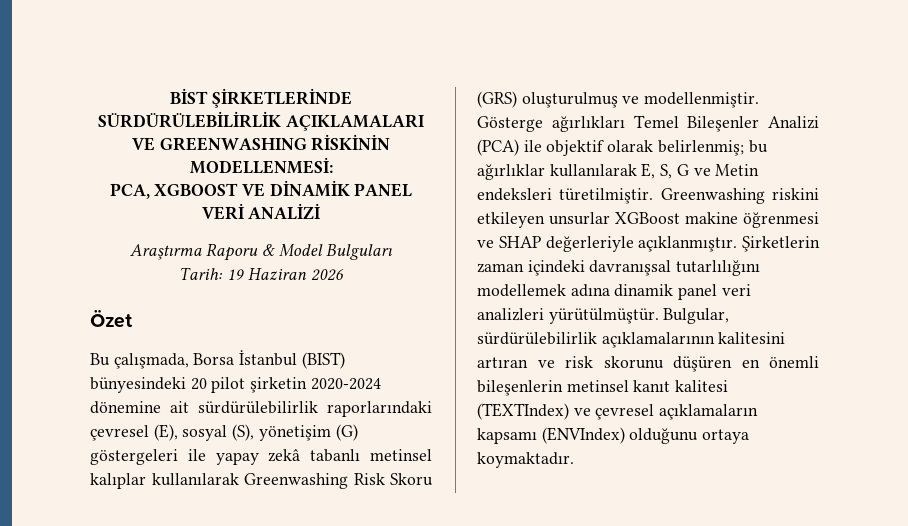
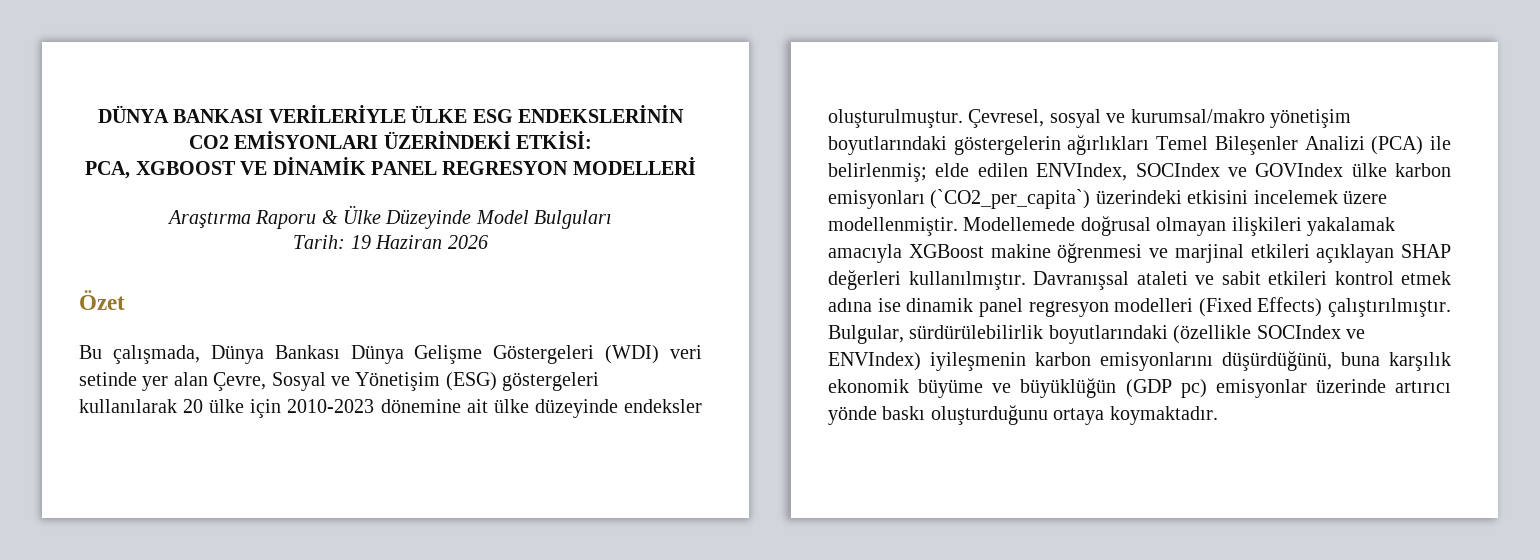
[170,88,352,108] [98,111,425,131] [131,134,391,151] [189,157,333,174] BİST ŞİRKETLERİNDE SÜRDÜRÜLEBİLİRLİK AÇIKLAMALARI VE GREENWASHING RİSKİNİN MODELLENMESİ: -> [98,105,684,123] [188,131,593,149] DÜNYA BANKASI VERİLERİYLE ÜLKE ESG ENDEKSLERİNİN CO2 EMİSYONLARI ÜZERİNDEKİ ETKİSİ:
[201,203,322,220] VERİ ANALİZİ -> [442,157,696,175] REGRESYON MODELLERİ
(275, 250) none -> [343,205,472,229] Ülke Düzeyinde
[193,350,345,369] [90,377,381,393] [90,401,432,417] [90,424,358,441] [90,449,433,465] [90,473,433,489] [477,91,760,108] [477,116,543,132] Borsa İstanbul (BIST) bünyesindeki 20 pilot şirketin 2020-2024 dönemine ait sürdürülebilirlik raporlarındaki çevresel (E), sosyal (S), yönetişim (G) göstergeleri ile yapay zekâ tabanlı metinsel kalıplar kullanılarak Greenwashing Risk Skoru (GRS) oluşturulmuş ve modellenmiştir. Gösterge -> [210,345,702,364] [79,372,600,391] [79,399,702,418] [828,109,1351,128] [828,136,1061,155] Dünya Bankası Dünya Gelişme Göstergeleri (WDI) veri setinde yer alan Çevre, Sosyal ve Yönetişim (ESG) göstergeleri kullanılarak 20 ülke için 2010-2023 dönemine ait ülke düzeyinde endeksler oluşturulmuştur. Çevresel, sosyal ve kurumsal/makro yönetişim boyutlarındaki göstergelerin
[546,140,768,156] [477,163,760,180] [477,188,819,204] [477,212,819,228] [477,236,820,252] [477,260,761,276] [477,284,751,300] [477,308,730,324] [477,332,786,348] [477,356,819,372] [477,380,729,396] [477,403,759,420] [477,427,699,444] objektif olarak belirlenmiş; bu ağırlıklar kullanılarak E, S, G ve Metin endeksleri türetilmiştir. Greenwashing riskini etkileyen unsurlar XGBoost makine öğrenmesi ve SHAP değerleriyle açıklanmıştır. Şirketlerin zaman içindeki davranışsal tutarlılığını modellemek adına dinamik panel veri analizleri yürütülmüştür. Bulgular, sürdürülebilirlik açıklamalarının kalitesini artıran ve risk skorunu düşüren en önemli bileşenlerin metinsel kanıt kalitesi (TEXTIndex) ve çevresel açıklamaların kapsamı (ENVIndex) olduğunu -> [828,163,1451,182] [828,189,1387,209] [828,216,1395,236] [828,243,1451,263] [828,270,1451,290] [828,297,1451,317] [828,325,1365,344] [828,351,1451,371] [828,378,1451,398] [828,405,1048,425] belirlenmiş; elde edilen ENVIndex, SOCIndex ve GOVIndex ülke karbon emisyonları (`CO2_per_capita`) üzerindeki etkisini incelemek üzere modellenmiştir. Modellemede doğrusal olmayan ilişkileri yakalamak amacıyla XGBoost makine öğrenmesi ve marjinal etkileri açıklayan SHAP değerleri kullanılmıştır. Davranışsal ataleti ve sabit etkileri kontrol etmek adına ise dinamik panel regresyon modelleri (Fixed Effects) çalıştırılmıştır. Bulgular, sürdürülebilirlik boyutlarındaki (özellikle SOCIndex ve ENVIndex) iyileşmenin karbon emisyonlarını düşürdüğünü, buna karşılık ekonomik büyüme ve büyüklüğün (GDP pc) emisyonlar üzerinde artırıcı yönde baskı oluşturduğunu

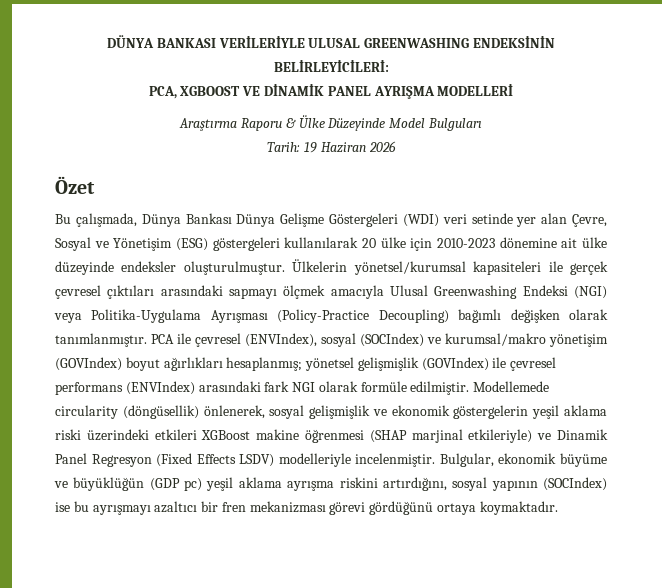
[411,105,684,123] [188,131,593,149] ÜLKE ESG ENDEKSLERİNİN CO2 EMİSYONLARI ÜZERİNDEKİ ETKİSİ: -> [308,36,555,48] [273,60,389,72] ULUSAL GREENWASHING ENDEKSİNİN BELİRLEYİCİLERİ:
[442,161,569,175] REGRESYON -> [373,86,435,99] AYRIŞMA
[968,109,1351,128] [828,135,1451,155] [828,163,1451,182] [828,189,1387,209] [828,216,1395,236] [828,243,1451,263] [828,270,1451,290] [828,297,1451,317] [828,325,1365,344] [828,351,1451,371] Çevresel, sosyal ve kurumsal/makro yönetişim boyutlarındaki göstergelerin ağırlıkları Temel Bileşenler Analizi (PCA) ile belirlenmiş; elde edilen ENVIndex, SOCIndex ve GOVIndex ülke karbon emisyonları (`CO2_per_capita`) üzerindeki etkisini incelemek üzere modellenmiştir. Modellemede doğrusal olmayan ilişkileri yakalamak amacıyla XGBoost makine öğrenmesi ve marjinal etkileri açıklayan SHAP değerleri kullanılmıştır. Davranışsal ataleti ve sabit etkileri kontrol etmek adına ise dinamik panel regresyon modelleri (Fixed Effects) çalıştırılmıştır. Bulgular, sürdürülebilirlik boyutlarındaki (özellikle SOCIndex ve ENVIndex) iyileşmenin karbon emisyonlarını düşürdüğünü, buna karşılık -> [292,259,608,275] [55,285,607,299] [54,309,608,323] [55,333,608,347] [55,357,557,371] [55,381,550,395] [55,405,607,419] [55,429,609,443] [55,453,494,467] Ülkelerin yönetsel/kurumsal kapasiteleri ile gerçek çevresel çıktıları arasındaki sapmayı ölçmek amacıyla Ulusal Greenwashing Endeksi (NGI) veya Politika-Uygulama Ayrışması (Policy-Practice Decoupling) bağımlı değişken olarak tanımlanmıştır. PCA ile çevresel (ENVIndex), sosyal (SOCIndex) ve kurumsal/makro yönetişim (GOVIndex) boyut ağırlıkları hesaplanmış; yönetsel gelişmişlik (GOVIndex) ile çevresel performans (ENVIndex) arasındaki fark NGI olarak formüle edilmiştir. Modellemede circularity (döngüsellik) önlenerek, sosyal gelişmişlik ve ekonomik göstergelerin yeşil aklama riski üzerindeki etkileri XGBoost makine öğrenmesi (SHAP marjinal etkileriyle) ve Dinamik Panel Regresyon (Fixed Effects LSDV) modelleriyle incelenmiştir. Bulgular,
[1215,379,1451,398] [828,405,1048,425] emisyonlar üzerinde artırıcı yönde baskı oluşturduğunu -> [206,477,607,491] [55,501,434,515] yeşil aklama ayrışma riskini artırdığını, sosyal yapının (SOCIndex) ise bu ayrışmayı azaltıcı bir fren mekanizması görevi gördüğünü

